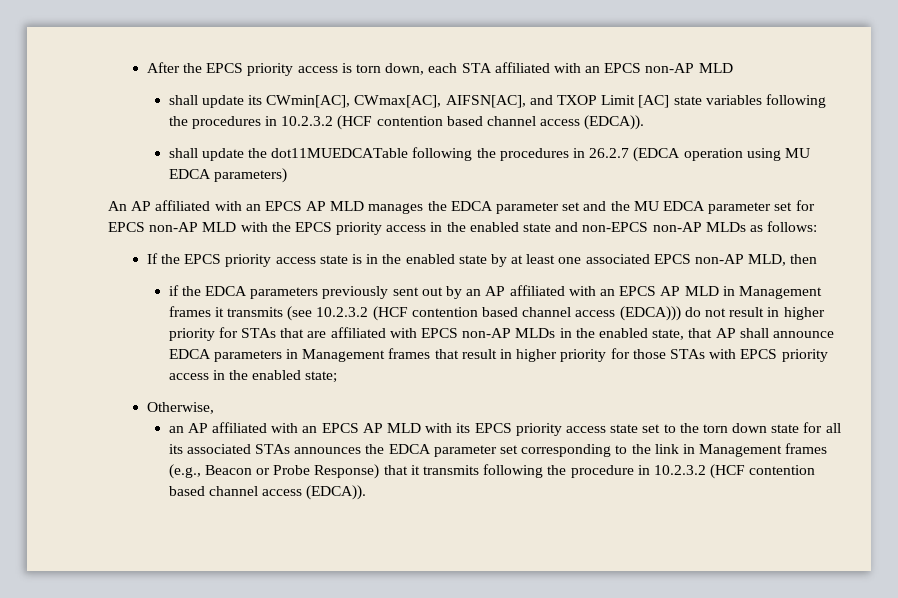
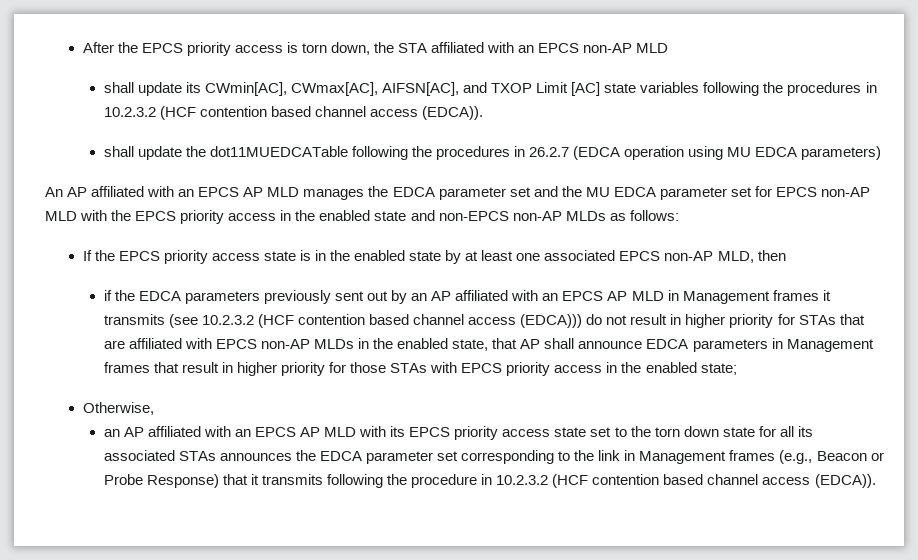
[428,63,458,73] each -> [374,42,395,53] the

